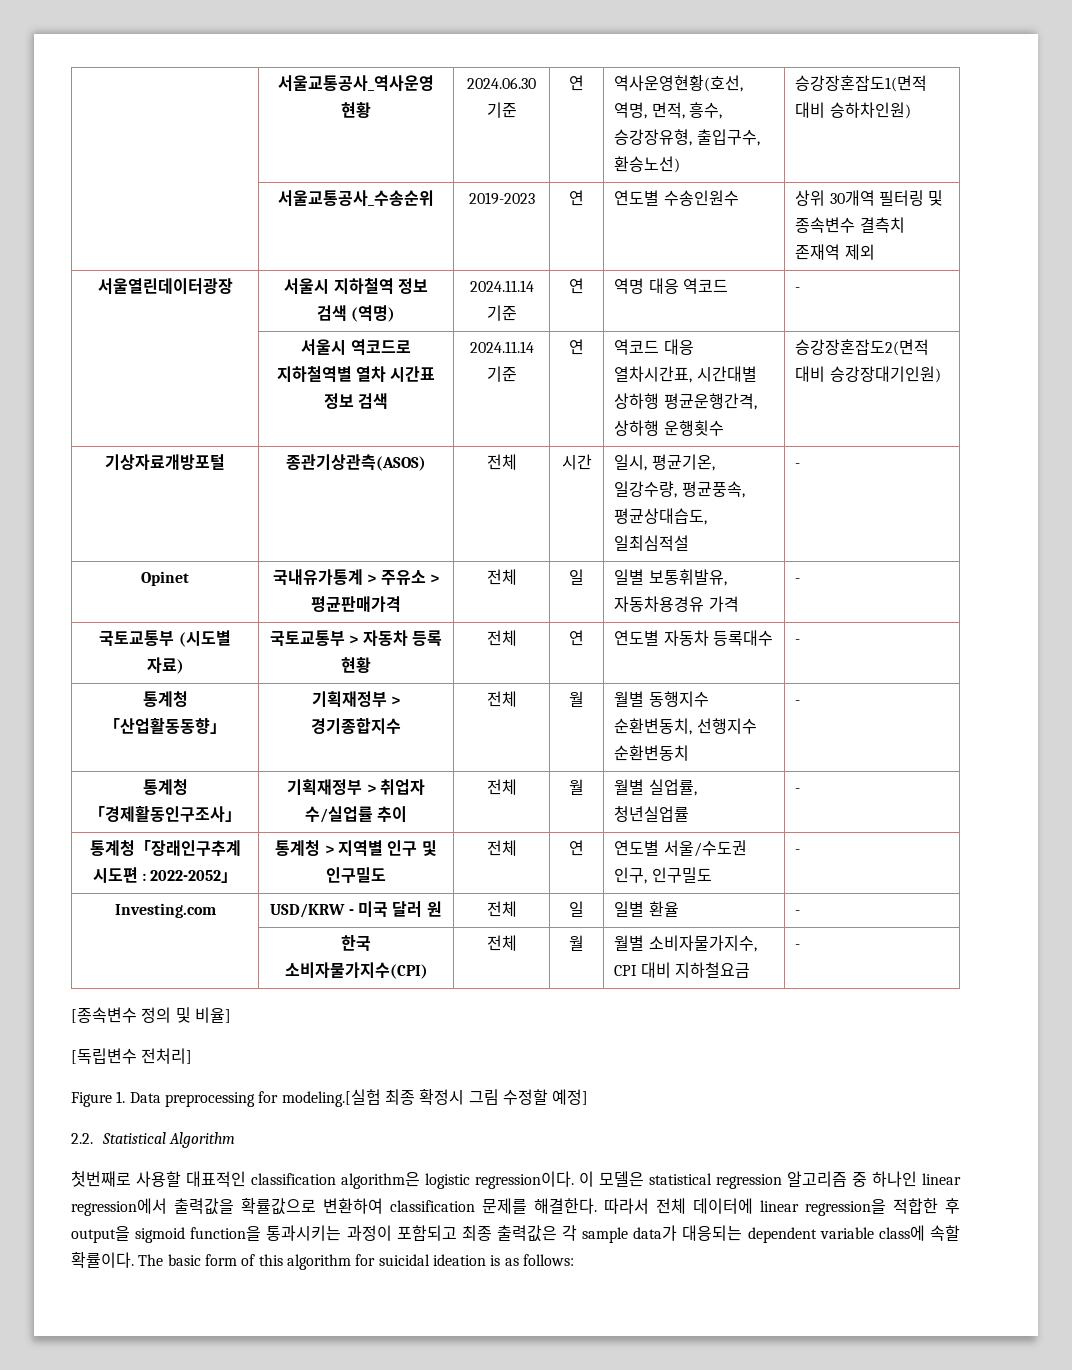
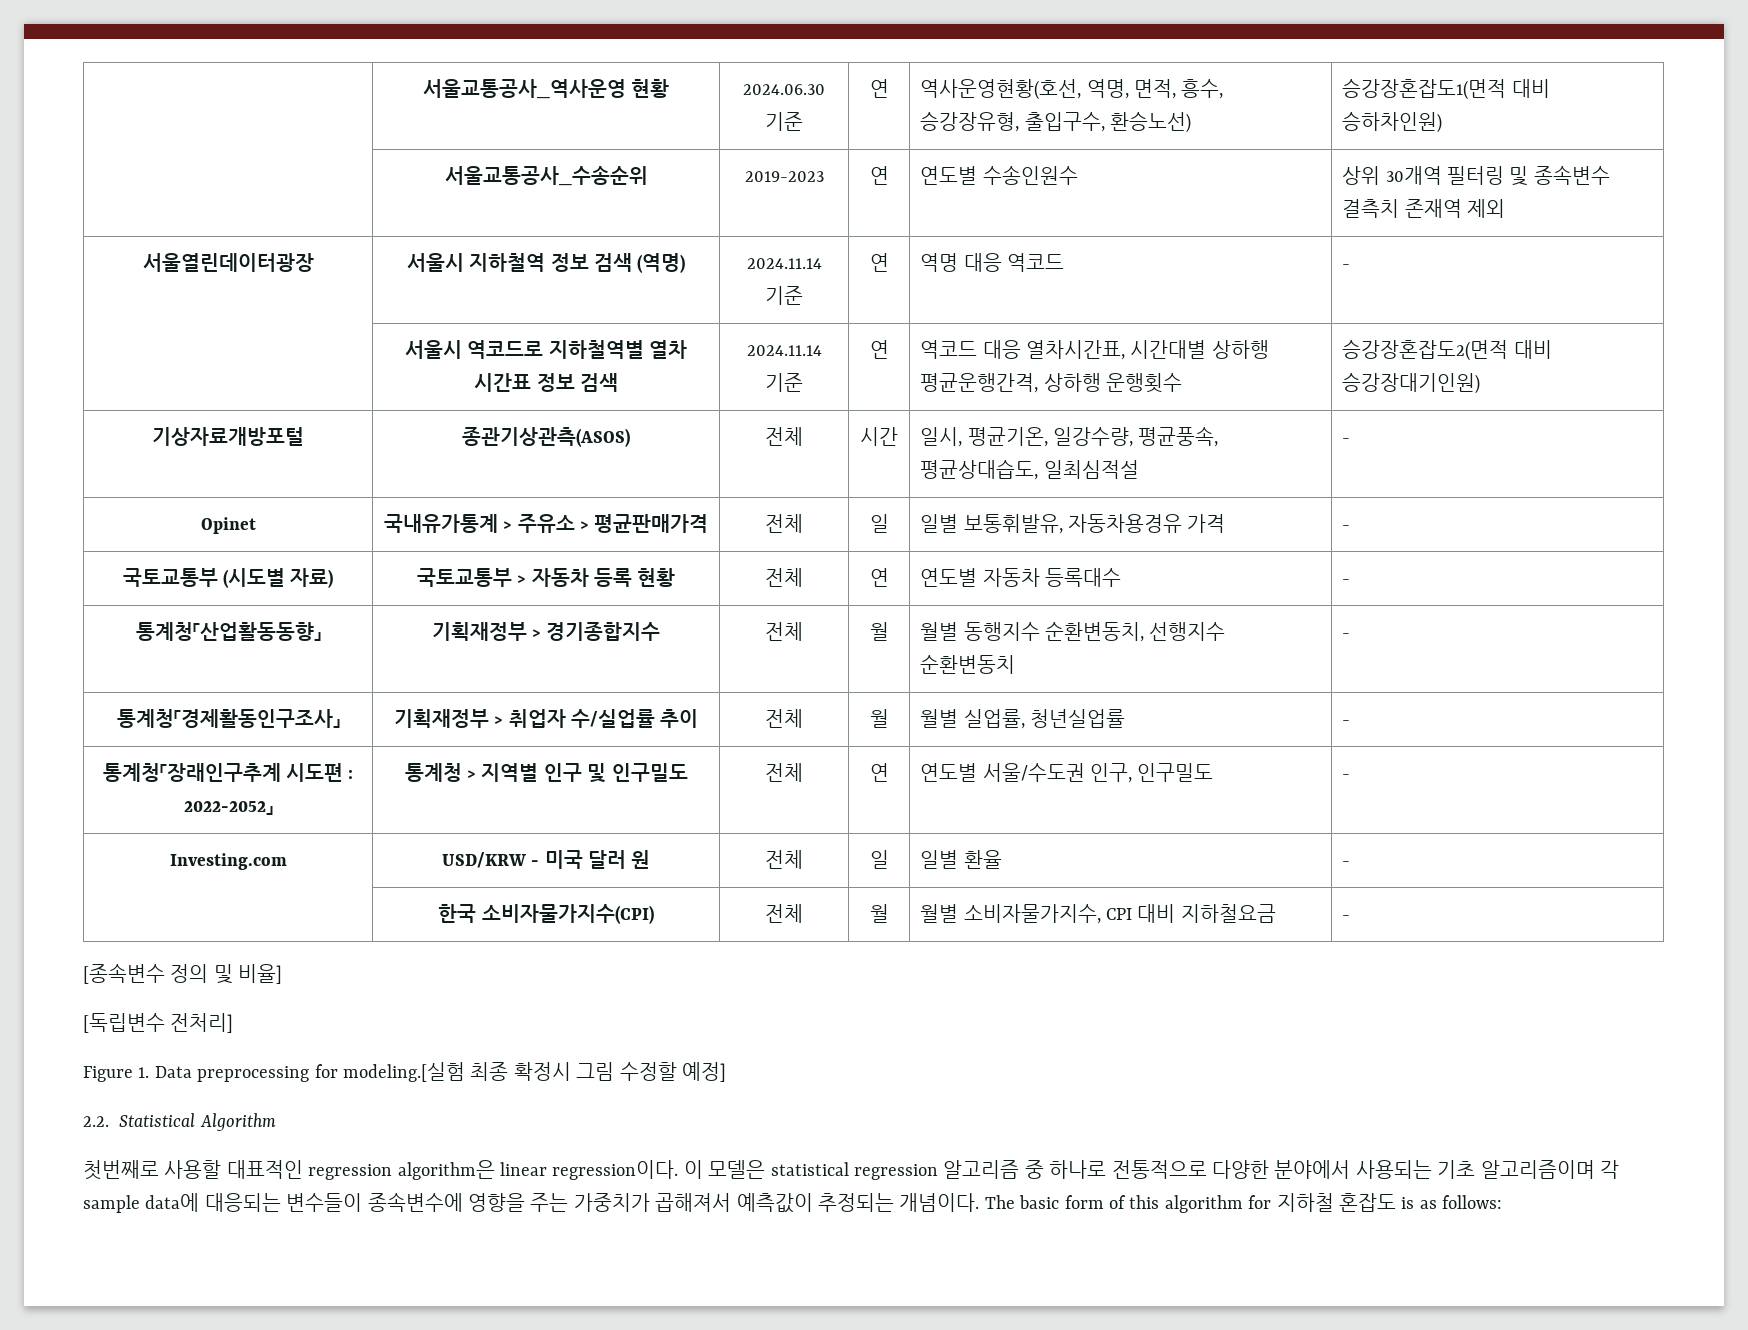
[251,1171,470,1189] classification algorithm은 logistic -> [308,1160,547,1180] regression algorithm은 linear
[872,1171,961,1187] [71,1198,960,1216] [71,1225,960,1243] [71,1252,134,1268] 하나인 linear regression에서 출력값을 확률값으로 변환하여 classification 문제를 해결한다. 따라서 전체 데이터에 linear regression을 적합한 후 output을 sigmoid function을 통과시키는 과정이 포함되고 최종 출력값은 각 sample data가 대응되는 dependent variable class에 속할 확률이다. -> [1049,1160,1620,1179] [83,1192,980,1213] 하나로 전통적으로 다양한 분야에서 사용되는 기초 알고리즘이며 각 sample data에 대응되는 변수들이 종속변수에 영향을 주는 가중치가 곱해져서 예측값이 추정되는 개념이다.
[378,1254,486,1266] suicidal ideation -> [1276,1193,1397,1212] 지하철 혼잡도

